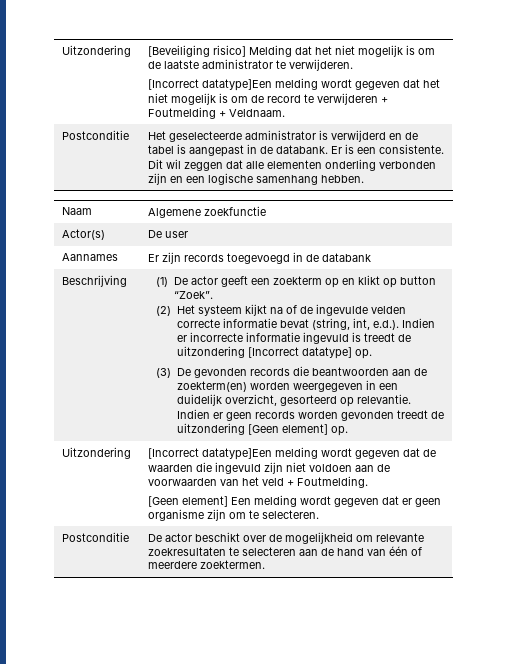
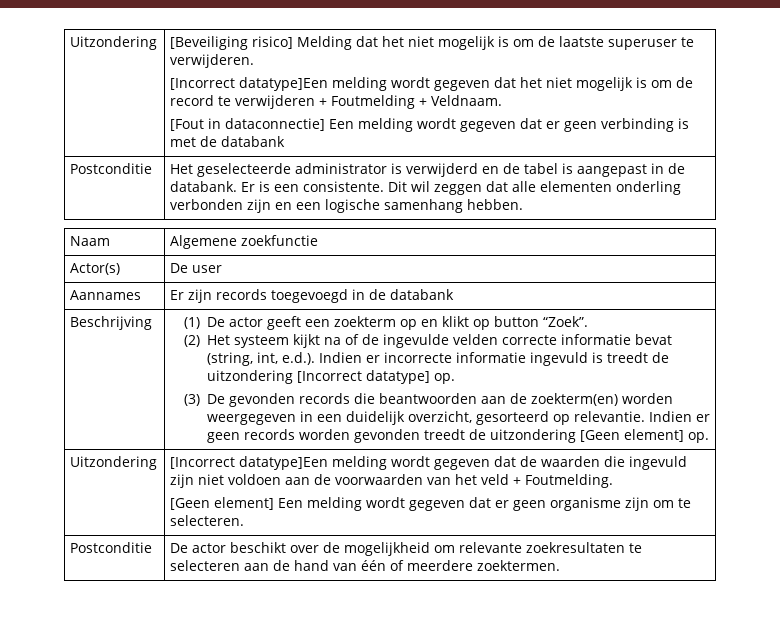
[202,59,274,69] administrator -> [608,39,678,50] superuser
(286, 113) none -> [170,118,690,132] [170,136,286,147] // [Fout in dataconnectie] Een melding wordt gegeven dat er geen verbinding is met de databank

